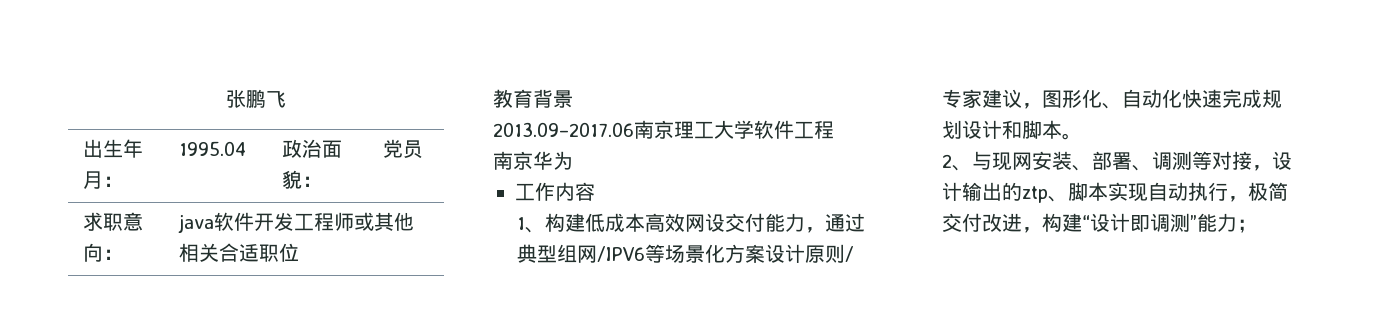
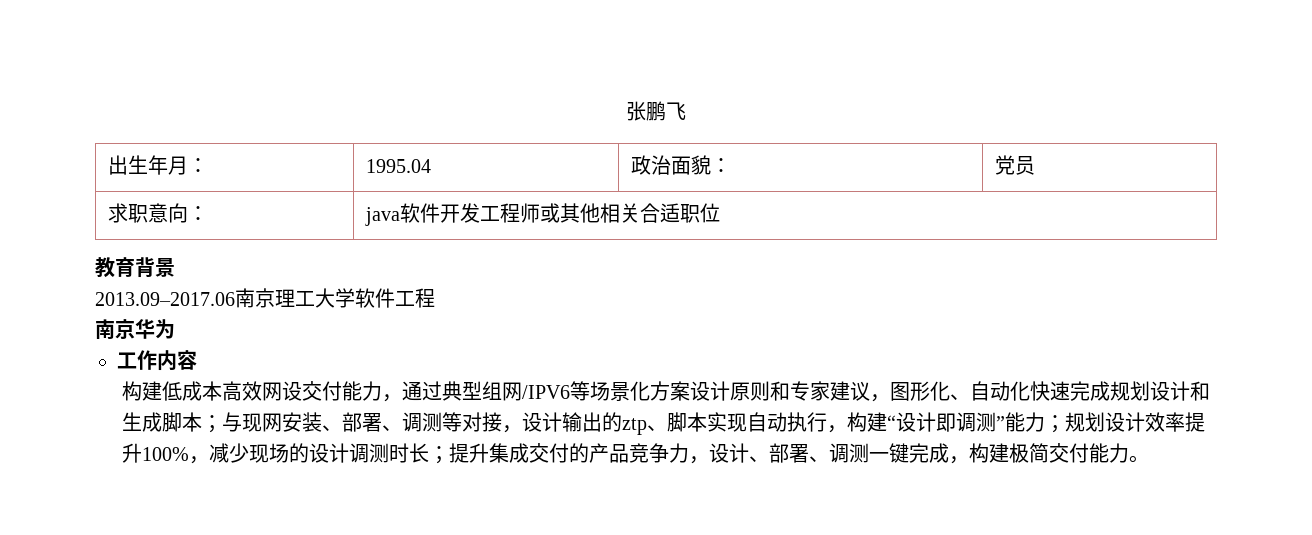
[517,217,546,233] 1、 -> (197, 360) none
[845,246,854,262] / -> [769,381,790,401] 和
[1022,120,1083,140] [942,154,973,171] 脚本。 // 2、 -> [121,412,222,433] 生成脚本；
[1248,182,1289,201] [942,213,1043,233] 极简交付改进， -> (847, 429) none
(1258, 226) none -> [1064,412,1205,432] [121,443,1149,464] 规划设计效率提升100%，减少现场的设计调测时长；提升集成交付的产品竞争力，设计、部署、调测一键完成，构建极简交付能力。

